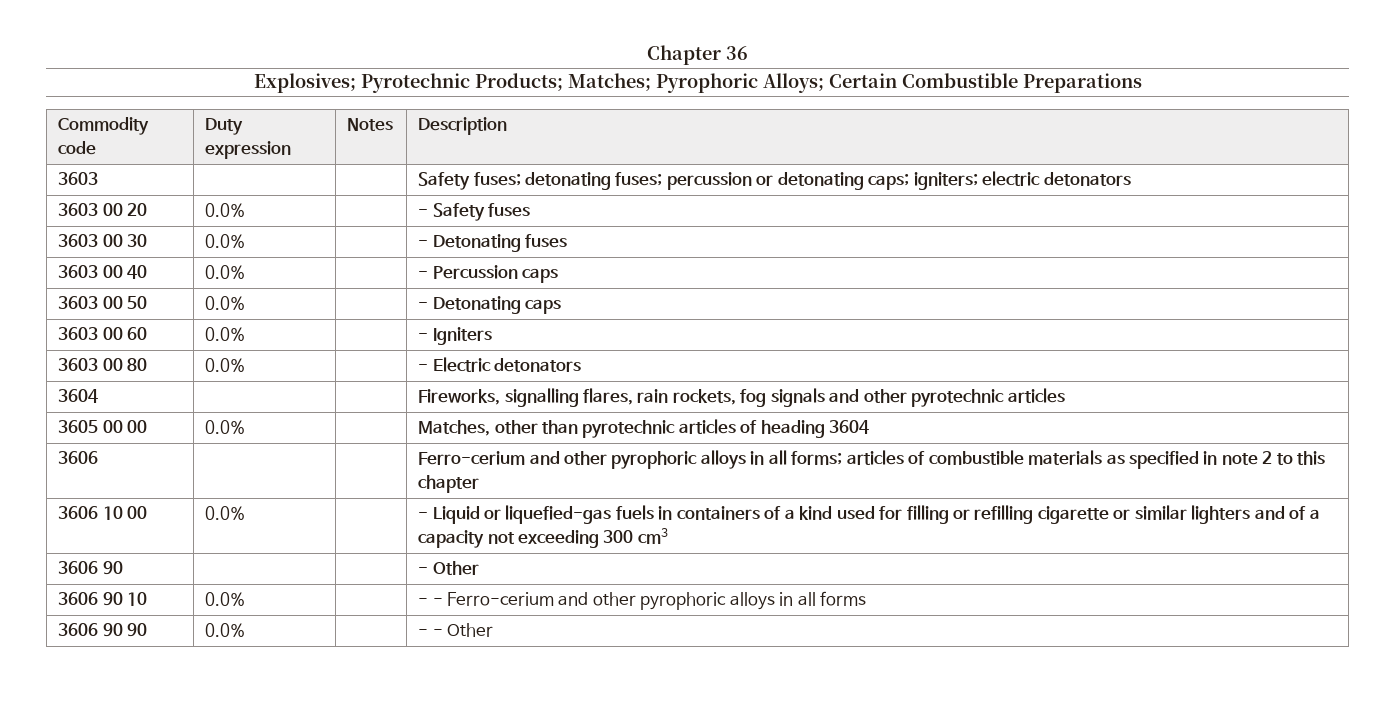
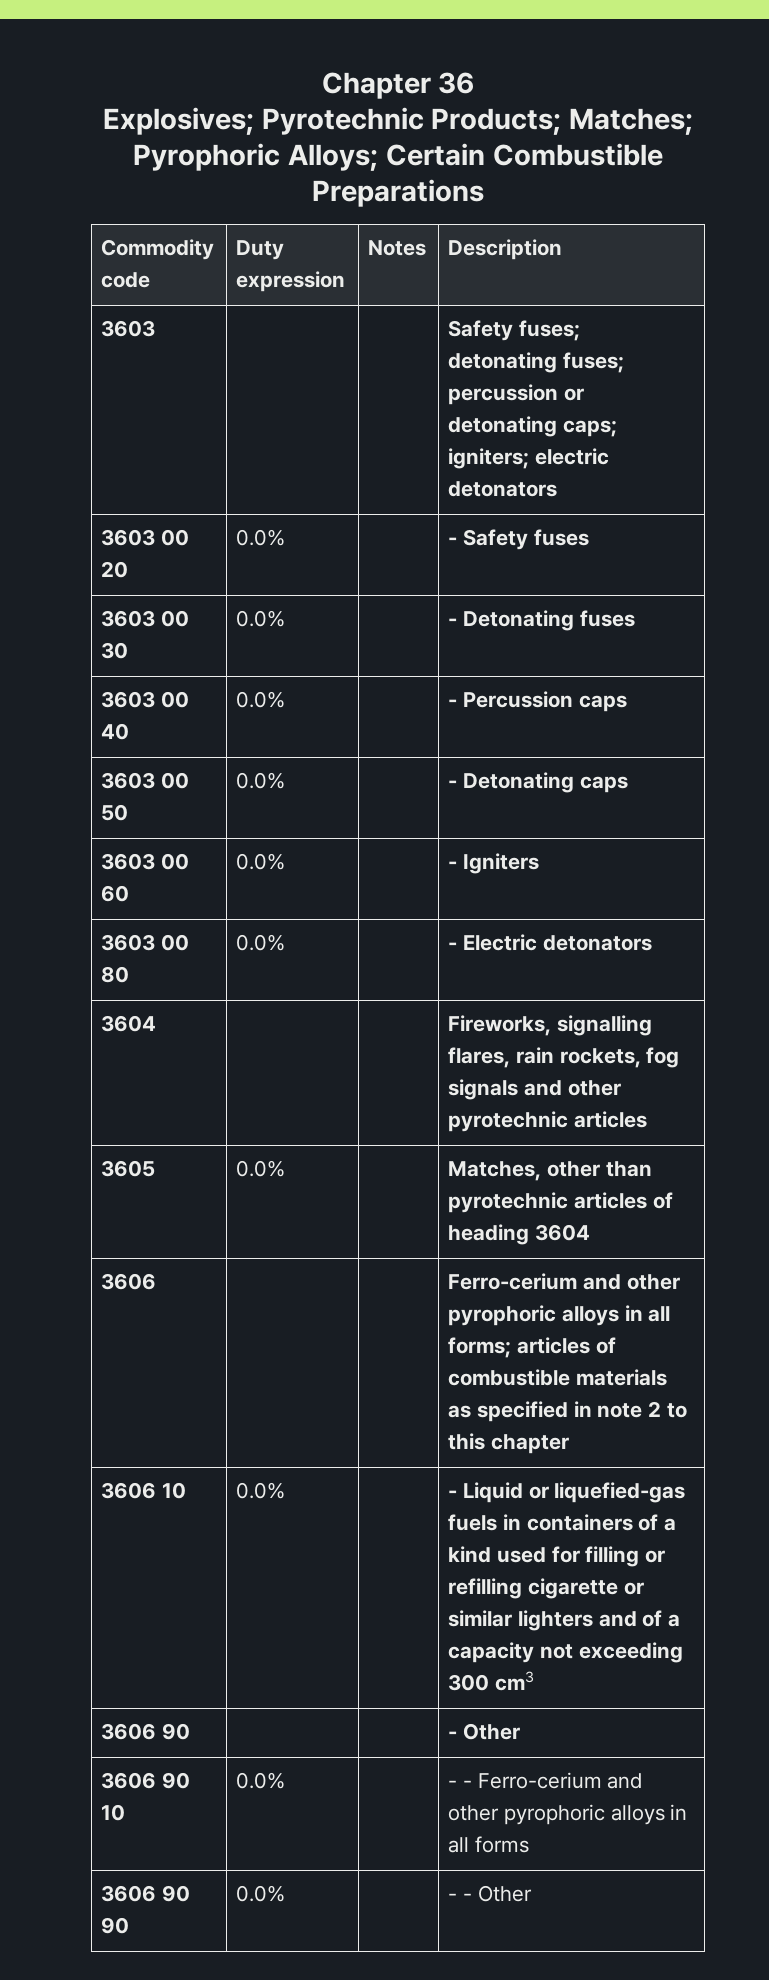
[102,420,147,433] 00 00 -> (156, 1168) none
[126,506,147,519] 00 -> (187, 1490) none

